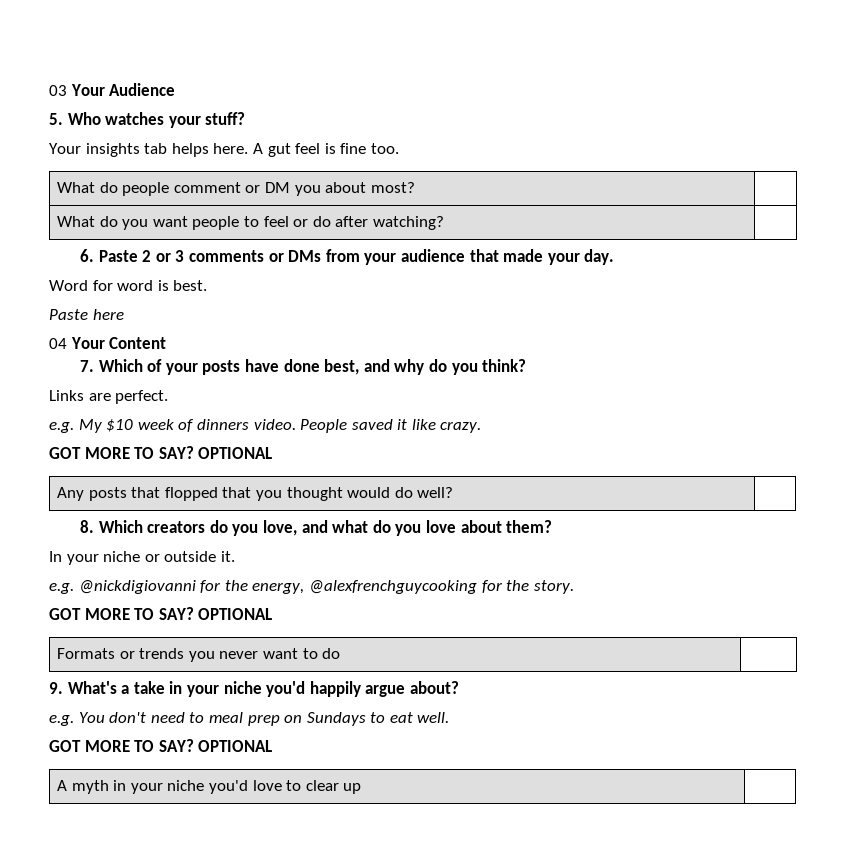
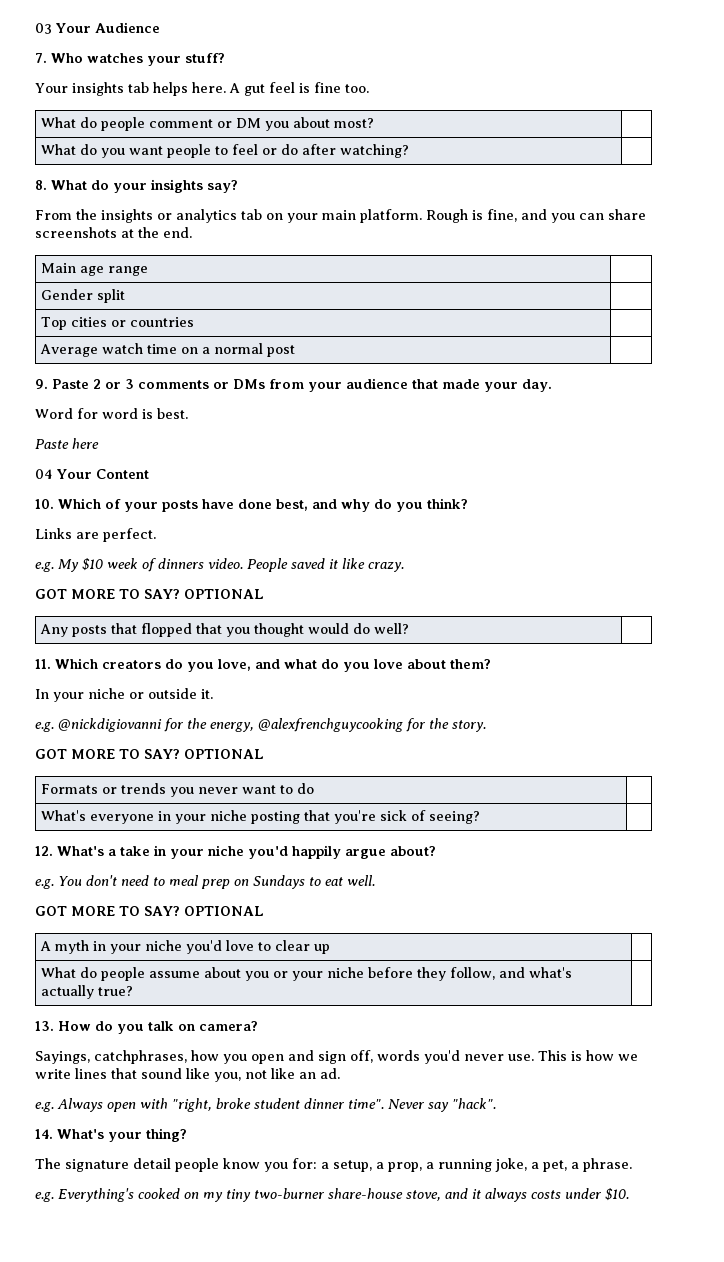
[49,113,63,125] 5. -> [35,53,47,63] 7.
[80,249,95,262] 6. -> [35,179,238,193] [35,209,646,223] [35,227,192,238] [41,263,149,276] [41,289,126,303] [41,317,195,330] [40,343,296,357] [35,379,48,389] 8. What do your insights say? // From the insights or analytics tab on your main platform. Rough is fine, and you can share screenshots at the end. // Main age range | // Gender split | // Top cities or countries | // Average watch time on a normal post | // 9.
[80,360,95,372] 7. -> [35,499,54,509] 10.
[80,520,95,533] 8. -> [35,659,51,669] 11.
[49,682,63,694] // 9. -> [41,810,481,824] [35,846,53,856] // What's everyone in your niche posting that you're sick of seeing? | // 12.
(362, 788) none -> [41,967,573,981] [41,985,134,999] [35,1021,258,1034] [35,1050,638,1064] [35,1068,340,1082] [35,1098,496,1112] [35,1128,187,1142] [35,1158,632,1172] [35,1188,629,1202] // What do people assume about you or your niche before they follow, and what's actually true? | // 13. How do you talk on camera? // Sayings, catchphrases, how you open and sign off, words you'd never use. This is how we write lines that sound like you, not like an ad. // e.g. Always open with "right, broke student dinner time". Never say "hack". // 14. What's your thing? // The signature detail people know you for: a setup, a prop, a running joke, a pet, a phrase. // e.g. Everything's cooked on my tiny two-burner share-house stove, and it always costs under $10.

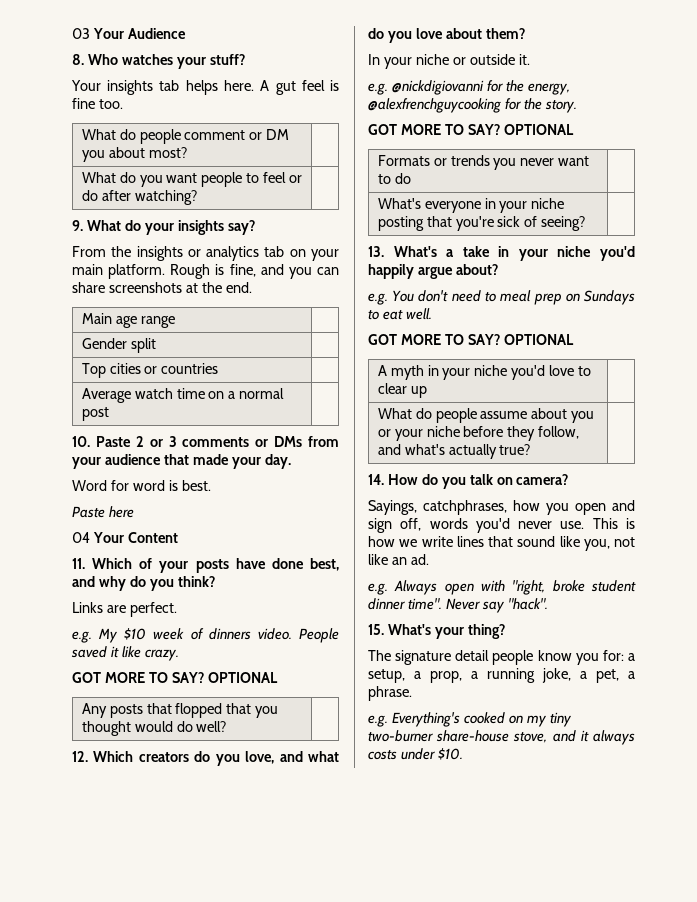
[35,53,47,63] 7. -> [72,54,84,65] 8.
[35,180,47,190] 8. -> [72,220,83,231] 9.
[35,379,48,389] 9. -> [72,436,90,447] 10.
[35,499,54,509] 10. -> [72,558,85,569] 11.
[35,659,51,669] 11. -> [72,751,88,762] 12.
[35,846,53,856] 12. -> [368,246,384,257] 13.
[35,1021,54,1031] 13. -> [368,474,384,485] 14.
[35,1129,53,1139] 14. -> [368,624,384,635] 15.

